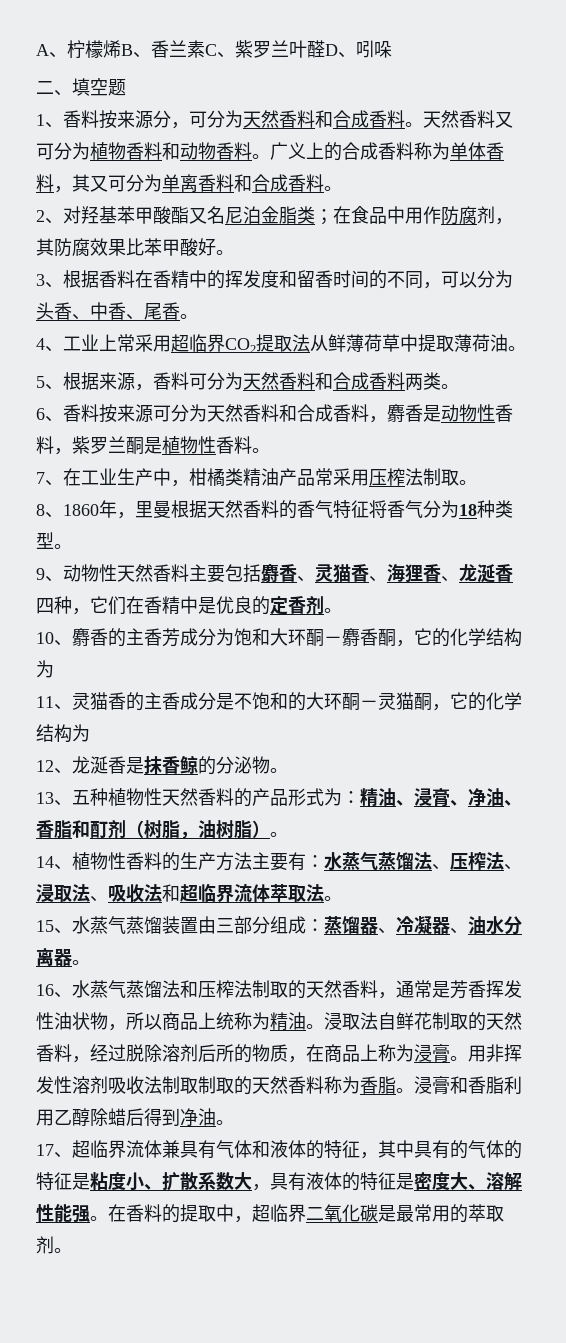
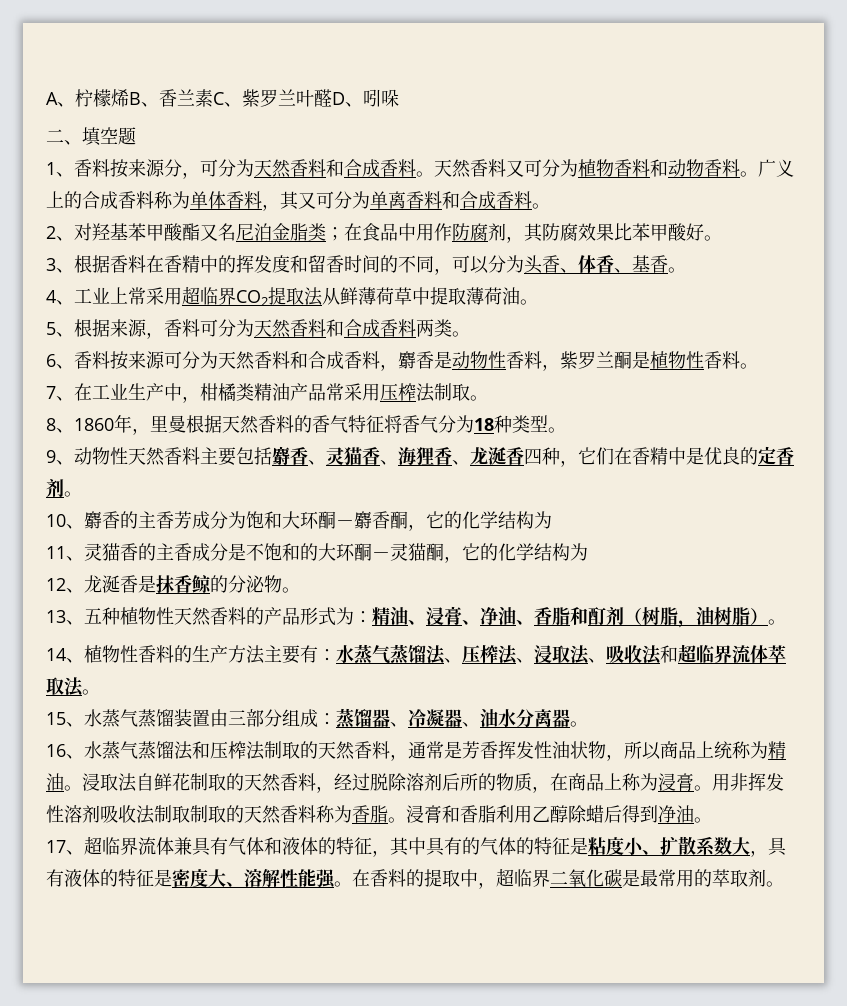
[90,302,162,320] 中香、尾 -> [578,255,650,273] 体香、基

